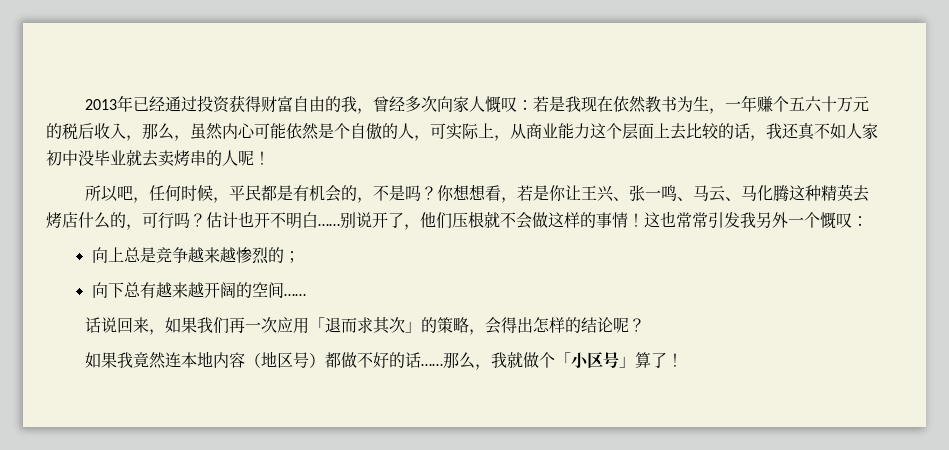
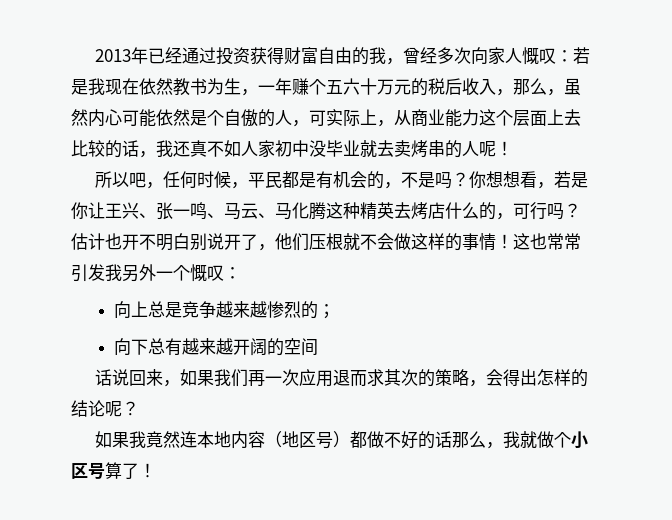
[318,224,340,226] …… -> (190, 241) none
[283,294,306,296] …… -> (319, 347) none
[309,317,326,331] 「 -> (334, 378) none
[405,321,422,333] 」 -> (419, 377) none
[421,364,444,366] …… -> (453, 439) none
[555,352,636,368] 「小区号」 -> [571,431,589,449] [71,463,105,479] 小区号

